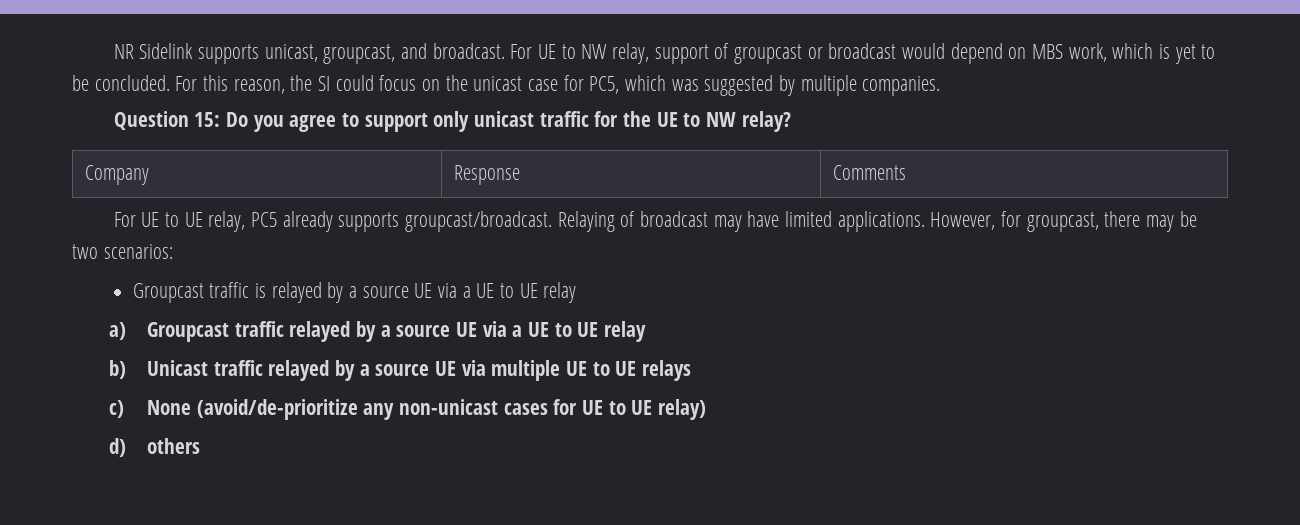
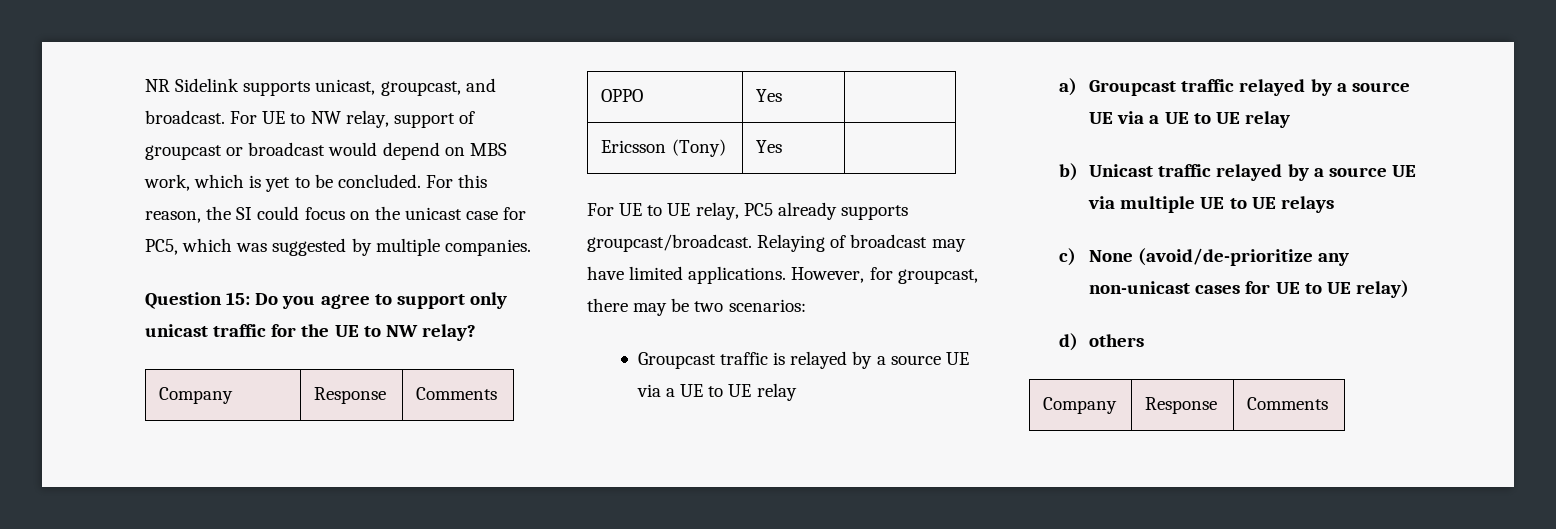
(906, 172) none -> [601,89,644,102] [756,89,783,102] [601,139,726,157] [756,140,783,153] // OPPO | Yes | // Ericsson (Tony) | Yes |
(200, 446) none -> [1043,397,1118,414] [1145,397,1218,414] [1247,397,1329,410] // Company | Response | Comments

